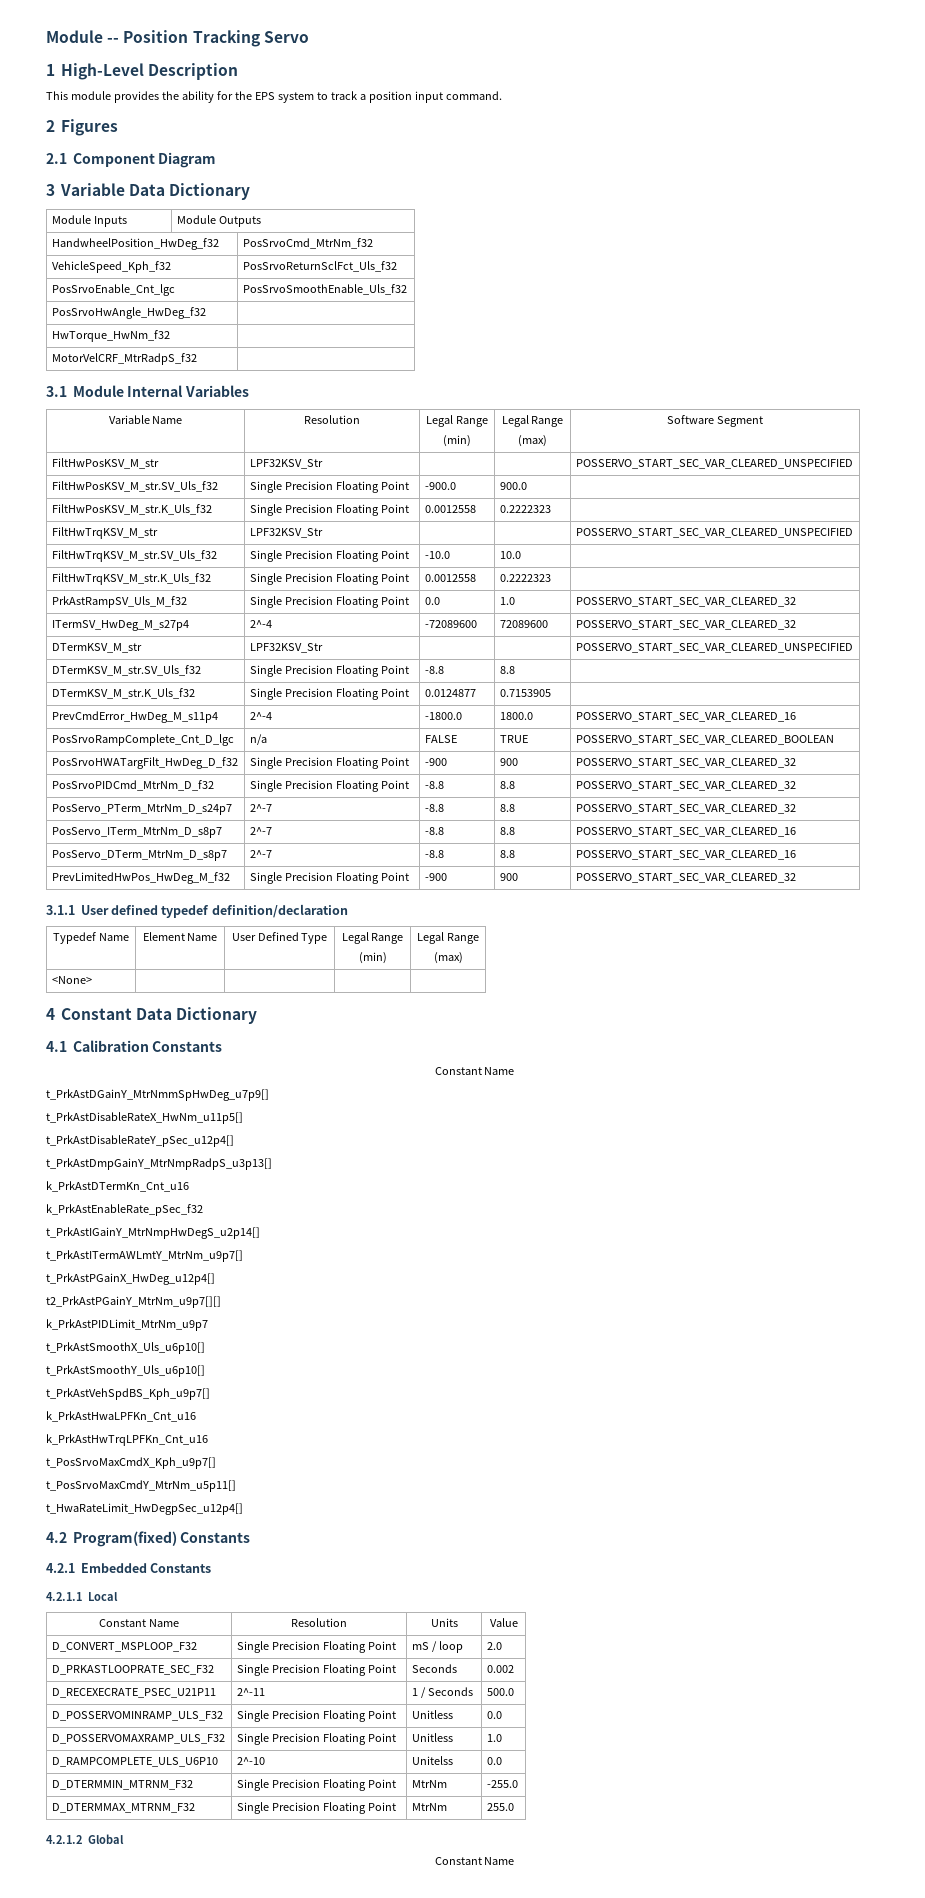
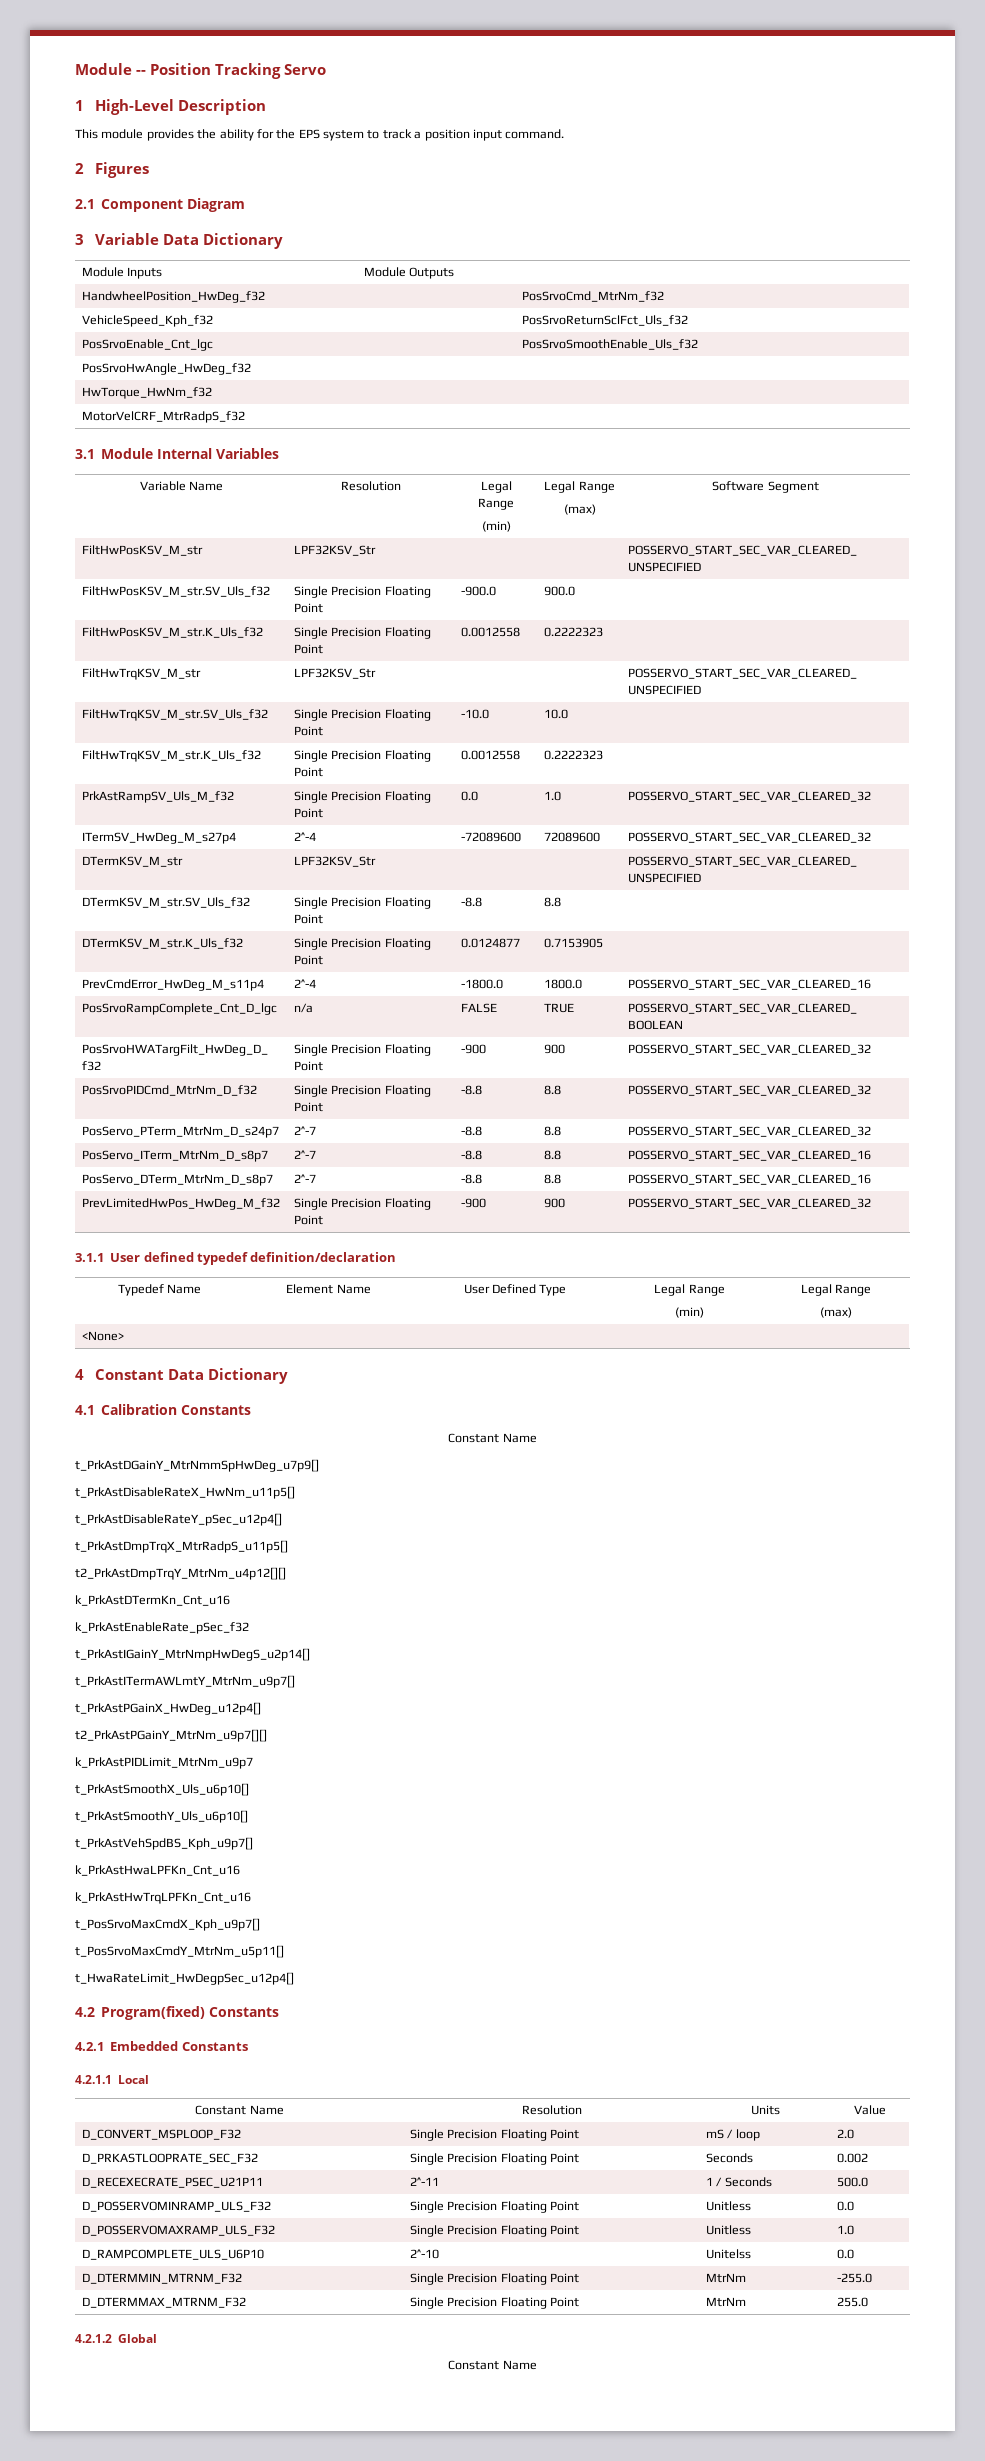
[46,1158,272,1170] t_PrkAstDmpGainY_MtrNmpRadpS_u3p13[] -> [75,1540,288,1553] [75,1567,286,1580] t_PrkAstDmpTrqX_MtrRadpS_u11p5[] // t2_PrkAstDmpTrqY_MtrNm_u4p12[][]

